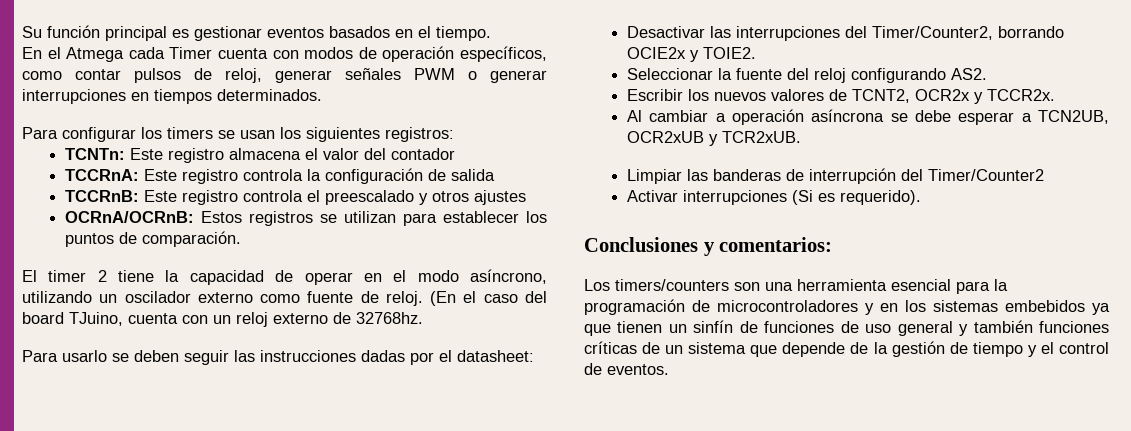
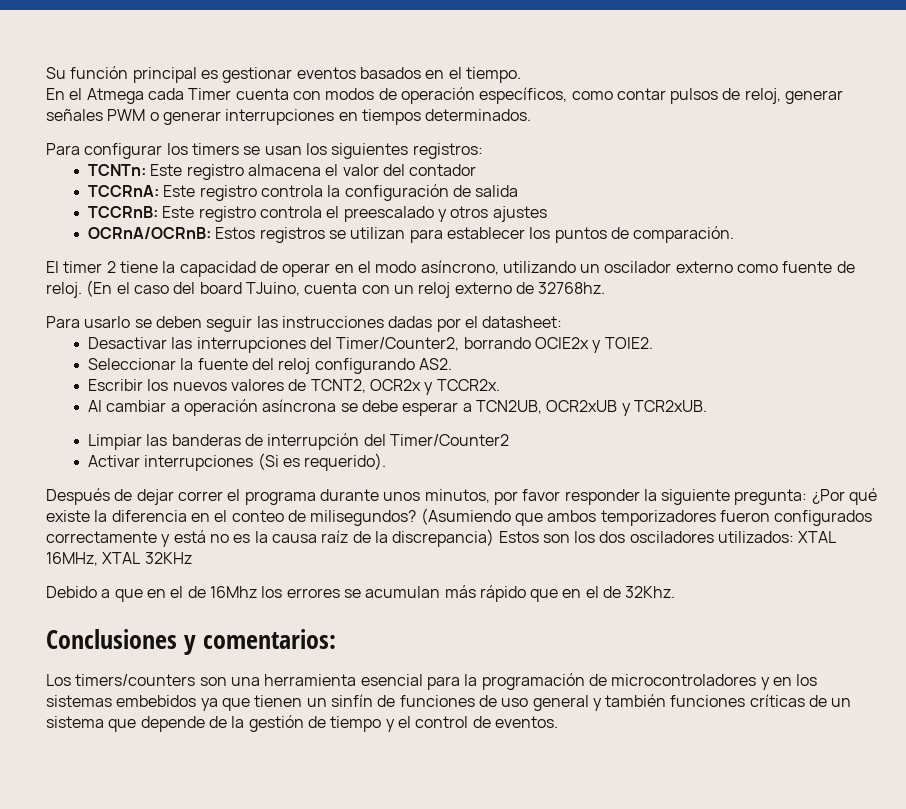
(921, 197) none -> [46,488,878,505] [46,508,873,526] [46,529,837,547] [46,552,192,566] [46,585,676,602] // Después de dejar correr el programa durante unos minutos, por favor responder la siguiente pregunta: ¿Por qué existe la diferencia en el conteo de milisegundos? (Asumiendo que ambos temporizadores fueron configurados correctamente y está no es la causa raíz de la discrepancia) Estos son los dos osciladores utilizados: XTAL 16MHz, XTAL 32KHz // Debido a que en el de 16Mhz los errores se acumulan más rápido que en el de 32Khz.

